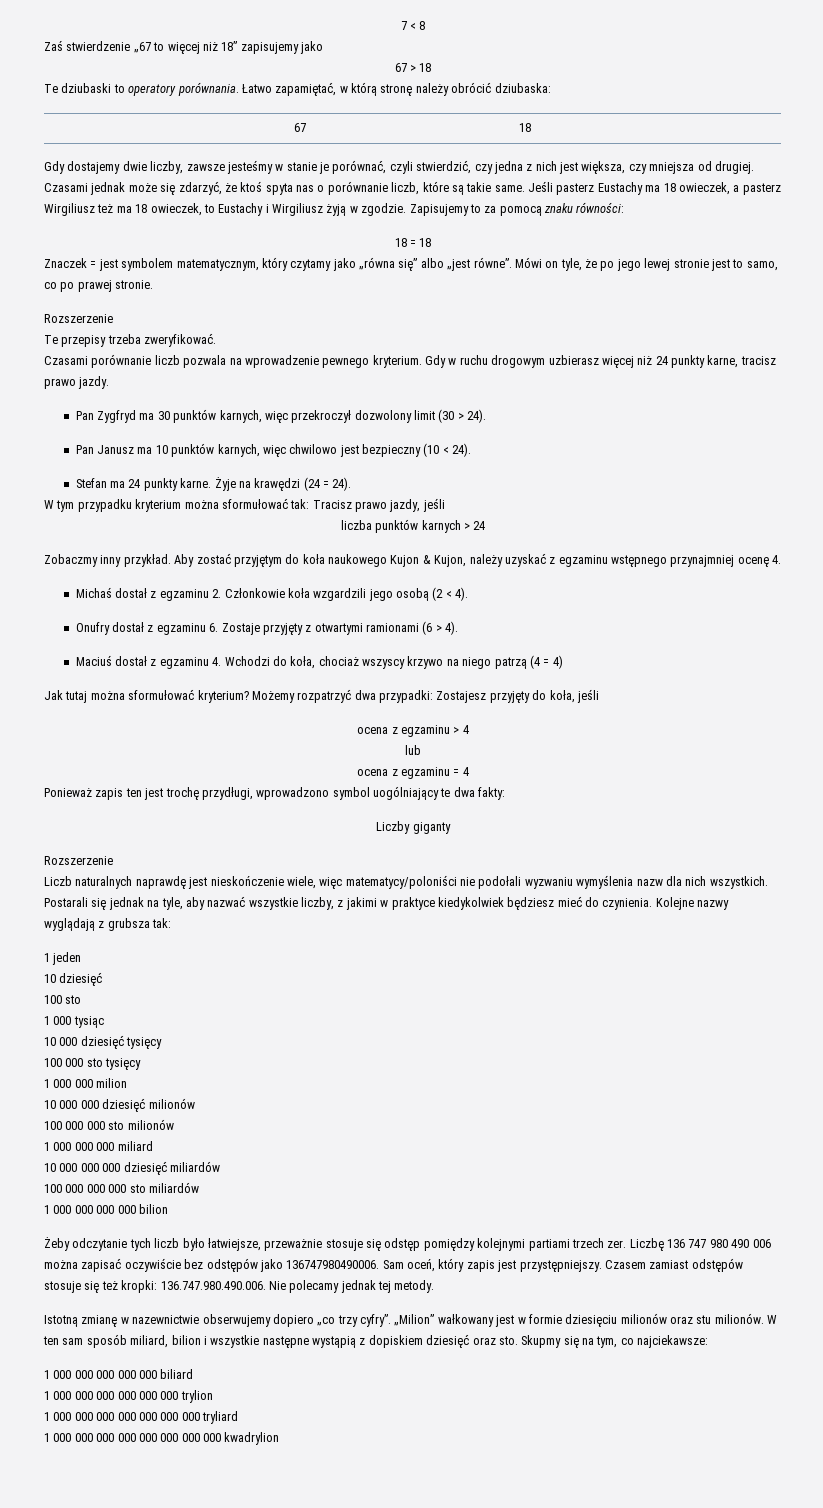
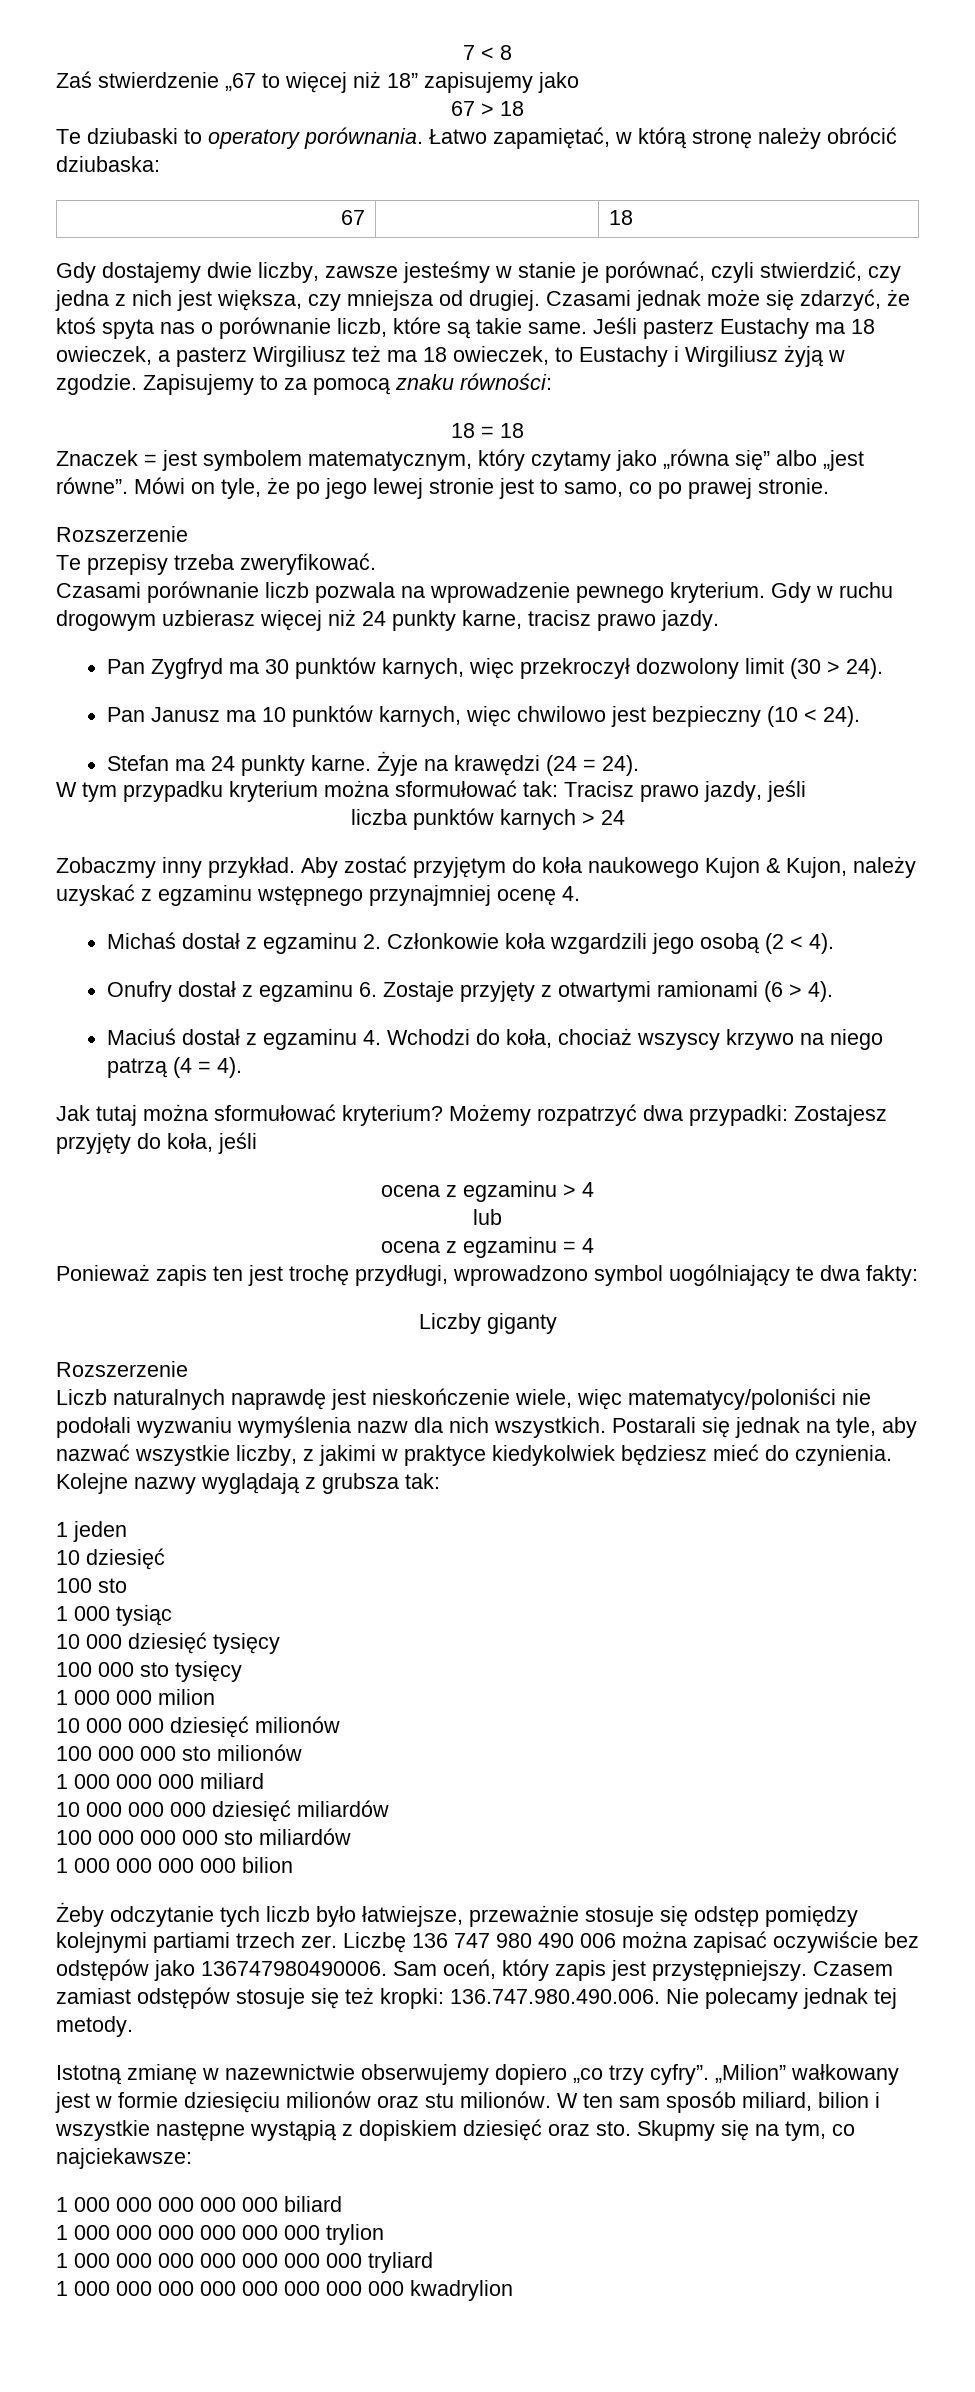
[552,655,563,669] 4) -> [217,1057,243,1078] 4).

